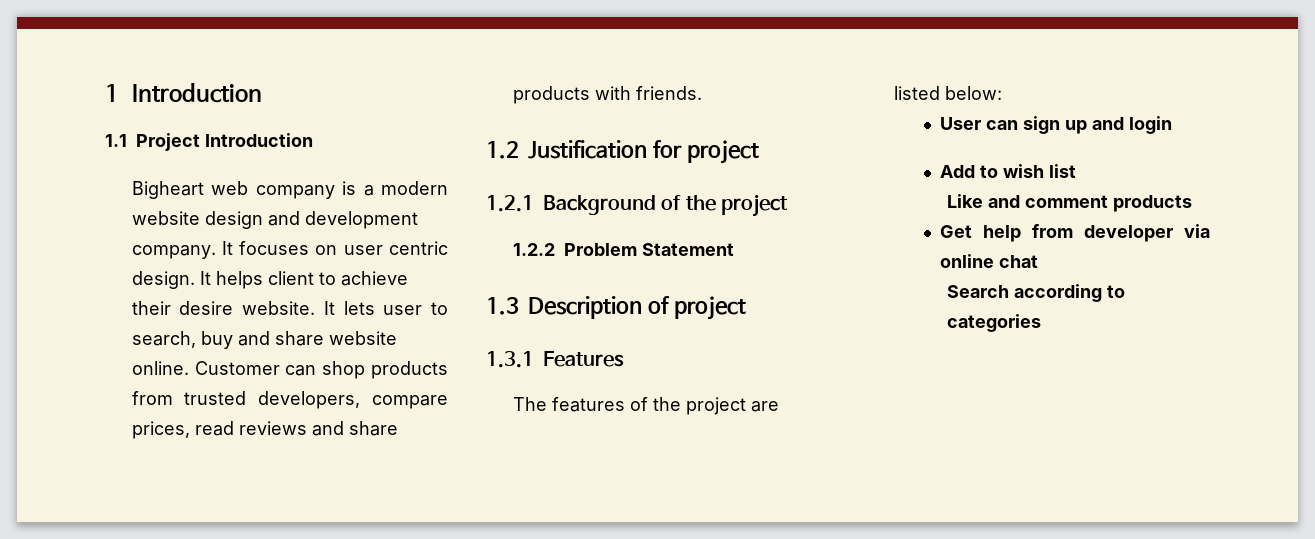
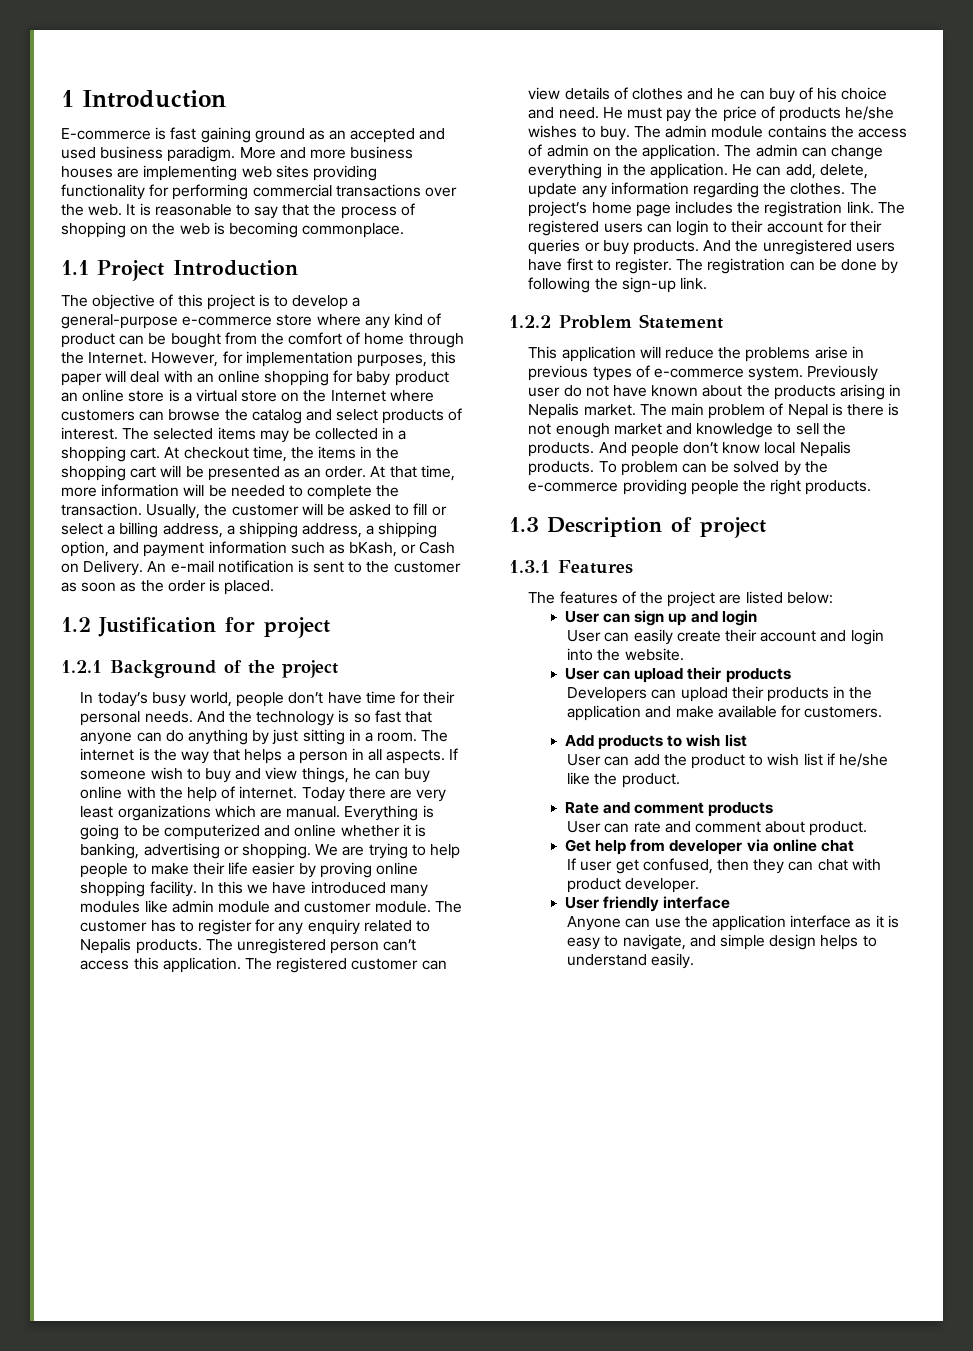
[105,133,313,151] [131,181,448,199] [131,211,418,229] [131,241,448,259] [131,271,408,289] [131,301,448,315] [131,331,397,349] [131,361,448,379] [131,391,448,409] [131,421,398,439] [512,86,702,104] 1.1 Project Introduction // Bigheart web company is a modern website design and development company. It focuses on user centric design. It helps client to achieve their desire website. It lets user to search, buy and share website online. Customer can shop products from trusted developers, compare prices, read reviews and share products with friends. -> [61,127,446,143] [61,146,414,162] [61,165,377,181] [61,184,457,200] [61,203,415,219] [61,222,405,238] [61,260,298,281] [61,294,361,310] [61,313,442,329] [61,332,464,348] [61,351,457,367] [61,370,449,386] [61,389,434,402] [61,408,463,424] [61,427,407,443] [61,446,400,462] [61,465,455,481] [61,484,400,500] [61,503,447,519] [61,522,438,538] [61,541,456,557] [61,560,461,576] [61,579,275,595] E-commerce is fast gaining ground as an accepted and used business paradigm. More and more business houses are implementing web sites providing functionality for performing commercial transactions over the web. It is reasonable to say that the process of shopping on the web is becoming commonplace. // 1.1 Project Introduction // The objective of this project is to develop a general-purpose e-commerce store where any kind of product can be bought from the comfort of home through the Internet. However, for implementation purposes, this paper will deal with an online shopping for baby product an online store is a virtual store on the Internet where customers can browse the catalog and select products of interest. The selected items may be collected in a shopping cart. At checkout time, the items in the shopping cart will be presented as an order. At that time, more information will be needed to complete the transaction. Usually, the customer will be asked to fill or select a billing address, a shipping address, a shipping option, and payment information such as bKash, or Cash on Delivery. An e-mail notification is sent to the customer as soon as the order is placed.
[512,243,734,256] 1.2.2 Problem Statement -> [80,691,456,707] [80,710,432,726] [80,729,449,745] [80,748,459,764] [80,767,431,783] [80,786,447,802] [80,805,434,821] [80,824,426,840] [80,843,460,859] [80,862,418,878] [80,881,428,897] [80,900,462,913] [80,919,430,935] [80,938,417,954] [80,957,447,973] [528,87,888,103] [528,106,895,122] [528,125,907,141] [528,144,883,160] [528,163,868,179] [528,182,877,198] [528,201,905,217] [528,220,882,236] [528,239,895,255] [528,258,899,274] [528,277,707,293] [509,314,723,329] [528,346,864,362] [528,365,879,381] [528,384,902,400] [528,403,900,419] [528,423,846,438] [528,441,851,457] [528,461,828,476] [528,479,872,495] In today’s busy world, people don’t have time for their personal needs. And the technology is so fast that anyone can do anything by just sitting in a room. The internet is the way that helps a person in all aspects. If someone wish to buy and view things, he can buy online with the help of internet. Today there are very least organizations which are manual. Everything is going to be computerized and online whether it is banking, advertising or shopping. We are trying to help people to make their life easier by proving online shopping facility. In this we have introduced many modules like admin module and customer module. The customer has to register for any enquiry related to Nepalis products. The unregistered person can’t access this application. The registered customer can view details of clothes and he can buy of his choice and need. He must pay the price of products he/she wishes to buy. The admin module contains the access of admin on the application. The admin can change everything in the application. He can add, delete, update any information regarding the clothes. The project’s home page includes the registration link. The registered users can login to their account for their queries or buy products. And the unregistered users have first to register. The registration can be done by following the sign-up link. // 1.2.2 Problem Statement // This application will reduce the problems arise in previous types of e-commerce system. Previously user do not have known about the products arising in Nepalis market. The main problem of Nepal is there is not enough market and knowledge to sell the products. And people don’t know local Nepalis products. To problem can be solved by the e-commerce providing people the right products.
(1173, 125) none -> [567,629,884,645] [567,648,684,661] [564,667,791,683] [567,686,873,702] [567,705,883,721] // User can easily create their account and login into the website. // User can upload their products // Developers can upload their products in the application and make available for customers.
(976, 171) none -> [598,735,664,750] products
[947,194,1193,212] Like and comment products -> [567,753,888,769] [567,772,680,788] [564,802,774,817] [567,821,868,836] User can add the product to wish list if he/she like the product. // Rate and comment products // User can rate and comment about product.
[947,284,1126,302] [947,314,1042,332] Search according to categories -> [567,858,881,874] [567,878,700,893] [564,896,731,912] [567,915,899,931] [567,934,877,950] [567,953,695,969] If user get confused, then they can chat with product developer. // User friendly interface // Anyone can use the application interface as it is easy to navigate, and simple design helps to understand easily.

